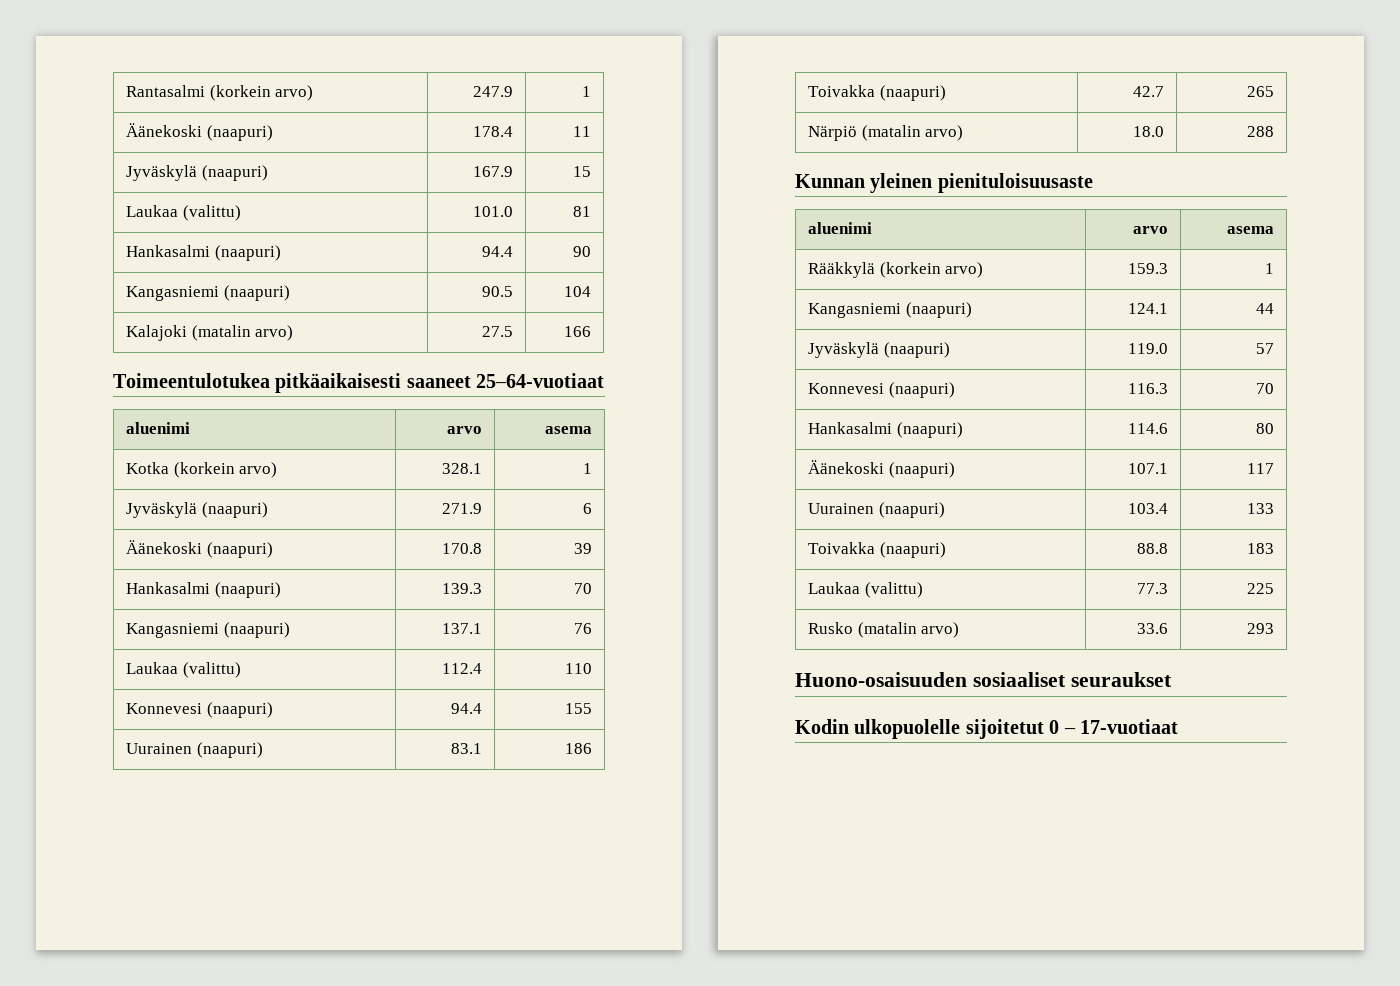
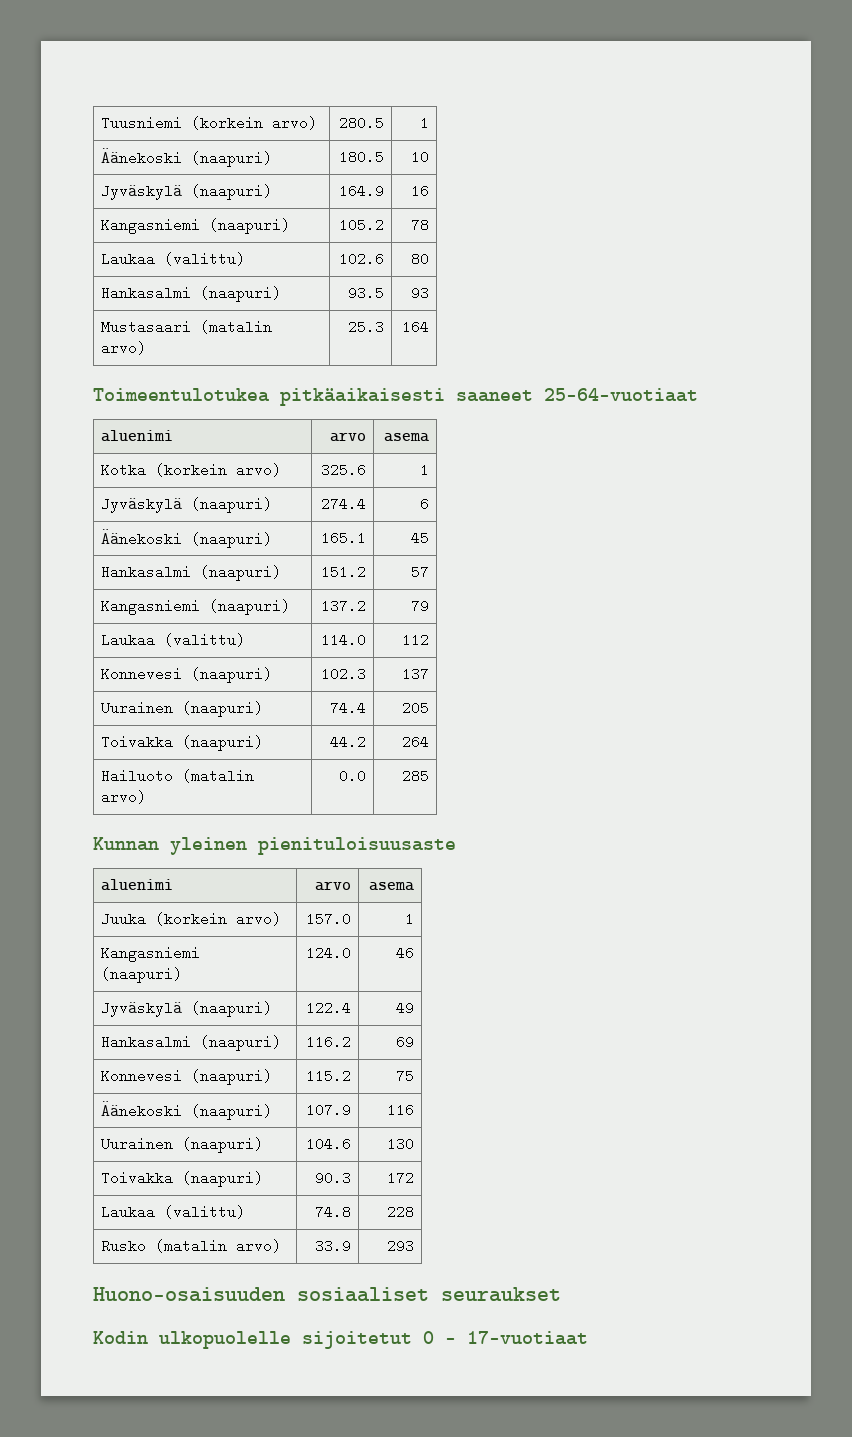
[126,85,314,101] [472,86,513,97] Rantasalmi (korkein arvo) | 247.9 -> [101,116,318,130] [338,116,384,130] Tuusniemi (korkein arvo) | 280.5
[472,126,513,137] [572,126,591,137] [126,165,268,181] [472,166,513,177] [572,166,591,177] [126,205,241,221] [472,206,513,217] [572,206,591,217] [126,245,281,261] [481,246,513,257] [572,246,591,257] [126,285,290,301] [481,286,513,297] [563,286,591,297] [126,325,294,341] [481,326,513,337] [563,326,591,337] 178.4 | 11 // Jyväskylä (naapuri) | 167.9 | 15 // Laukaa (valittu) | 101.0 | 81 // Hankasalmi (naapuri) | 94.4 | 90 // Kangasniemi (naapuri) | 90.5 | 104 // Kalajoki (matalin arvo) | 27.5 | 166 -> [338,150,384,164] [410,150,429,164] [101,184,273,200] [338,184,384,198] [410,184,429,198] [101,218,291,234] [338,218,384,232] [410,218,429,232] [101,252,246,266] [338,252,384,266] [410,252,429,266] [101,286,282,302] [347,286,384,300] [410,286,429,300] [101,320,273,334] [101,341,147,355] [347,320,384,334] [401,320,429,334] 180.5 | 10 // Jyväskylä (naapuri) | 164.9 | 16 // Kangasniemi (naapuri) | 105.2 | 78 // Laukaa (valittu) | 102.6 | 80 // Hankasalmi (naapuri) | 93.5 | 93 // Mustasaari (matalin arvo) | 25.3 | 164
[441,463,482,474] 328.1 -> [320,463,366,477] 325.6
[441,503,482,514] 271.9 -> [320,497,366,511] 274.4
[441,543,482,554] [573,543,592,554] [126,582,281,598] [441,583,482,594] [573,583,592,594] [126,622,290,638] [441,623,482,634] [573,623,592,634] [126,662,241,678] [441,663,482,674] [564,663,592,674] [126,702,273,718] [450,703,482,714] [564,703,592,714] [126,742,263,758] [450,743,482,754] [564,743,592,754] [808,85,946,101] [1132,86,1164,97] [1246,86,1274,97] [808,125,964,141] [1132,126,1164,137] [1246,126,1274,137] 170.8 | 39 // Hankasalmi (naapuri) | 139.3 | 70 // Kangasniemi (naapuri) | 137.1 | 76 // Laukaa (valittu) | 112.4 | 110 // Konnevesi (naapuri) | 94.4 | 155 // Uurainen (naapuri) | 83.1 | 186 // Toivakka (naapuri) | 42.7 | 265 // Närpiö (matalin arvo) | 18.0 | 288 -> [320,531,366,545] [410,531,429,545] [101,565,282,581] [320,565,366,579] [410,565,429,579] [101,599,291,615] [320,599,366,613] [410,599,429,613] [101,633,246,647] [320,633,366,647] [401,633,429,647] [101,667,273,683] [320,667,366,681] [401,667,429,681] [101,701,264,717] [329,701,366,715] [401,701,429,715] [101,735,264,751] [329,735,366,749] [401,735,429,749] [101,769,255,783] [101,790,147,804] [338,769,366,783] [401,769,429,783] 165.1 | 45 // Hankasalmi (naapuri) | 151.2 | 57 // Kangasniemi (naapuri) | 137.2 | 79 // Laukaa (valittu) | 114.0 | 112 // Konnevesi (naapuri) | 102.3 | 137 // Uurainen (naapuri) | 74.4 | 205 // Toivakka (naapuri) | 44.2 | 264 // Hailuoto (matalin arvo) | 0.0 | 285
[808,262,984,278] [1127,263,1168,274] Rääkkylä (korkein arvo) | 159.3 -> [101,912,282,926] [305,912,351,926] Juuka (korkein arvo) | 157.0
[1127,303,1168,314] [1255,303,1274,314] [808,342,950,358] [1127,343,1168,354] [1255,343,1274,354] [808,382,955,398] [1127,383,1168,394] [1255,383,1274,394] [808,422,963,438] [1127,423,1168,434] [1255,423,1274,434] [808,460,955,478] [1127,463,1168,474] [1246,463,1274,474] [808,502,945,518] [1127,503,1168,514] [1246,503,1274,514] [808,542,946,558] [1136,543,1168,554] [1246,543,1274,554] [808,582,923,598] [1136,583,1168,594] [1246,583,1274,594] 124.1 | 44 // Jyväskylä (naapuri) | 119.0 | 57 // Konnevesi (naapuri) | 116.3 | 70 // Hankasalmi (naapuri) | 114.6 | 80 // Äänekoski (naapuri) | 107.1 | 117 // Uurainen (naapuri) | 103.4 | 133 // Toivakka (naapuri) | 88.8 | 183 // Laukaa (valittu) | 77.3 | 225 -> [305,946,351,960] [395,946,414,960] [101,1001,273,1017] [305,1001,351,1015] [395,1001,414,1015] [101,1035,282,1051] [305,1035,351,1049] [395,1035,414,1049] [101,1069,273,1085] [305,1069,351,1083] [395,1069,414,1083] [101,1101,273,1120] [305,1103,351,1117] [386,1103,414,1117] [101,1137,264,1153] [305,1137,351,1151] [386,1137,414,1151] [101,1171,264,1187] [314,1171,351,1185] [386,1171,414,1185] [101,1205,246,1219] [314,1205,351,1219] [386,1205,414,1219] 124.0 | 46 // Jyväskylä (naapuri) | 122.4 | 49 // Hankasalmi (naapuri) | 116.2 | 69 // Konnevesi (naapuri) | 115.2 | 75 // Äänekoski (naapuri) | 107.9 | 116 // Uurainen (naapuri) | 104.6 | 130 // Toivakka (naapuri) | 90.3 | 172 // Laukaa (valittu) | 74.8 | 228
[1136,623,1168,634] 33.6 -> [314,1239,351,1253] 33.9

